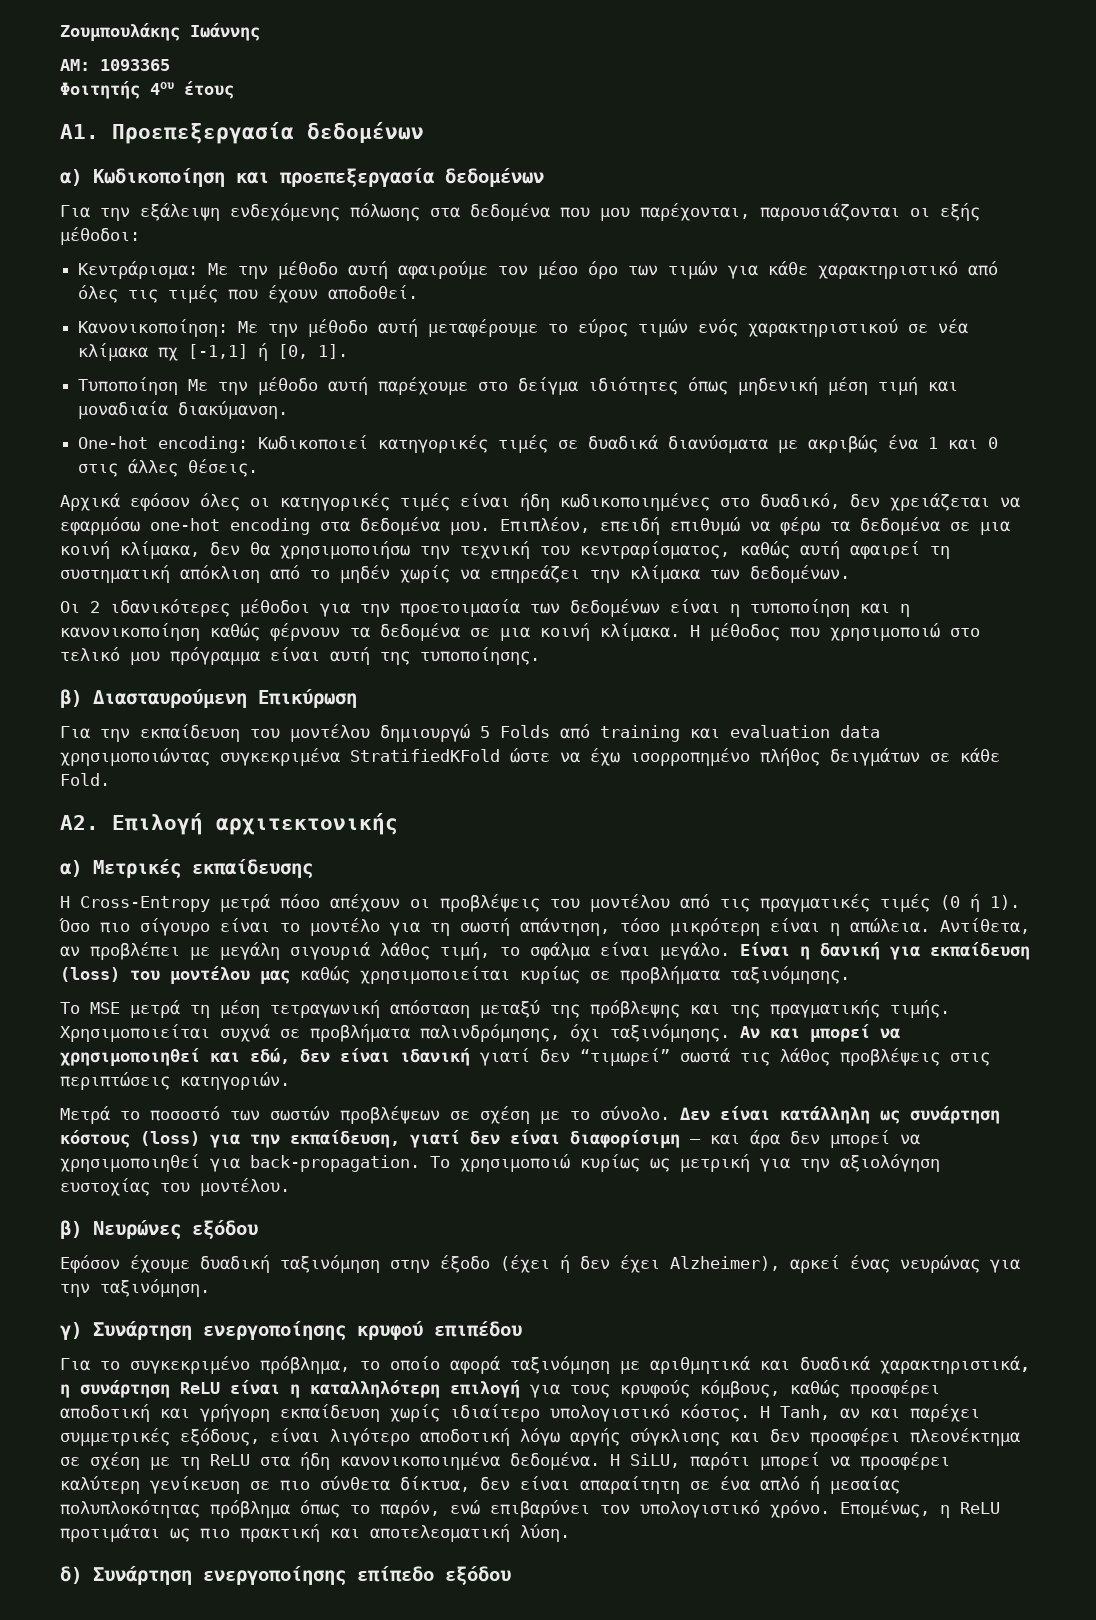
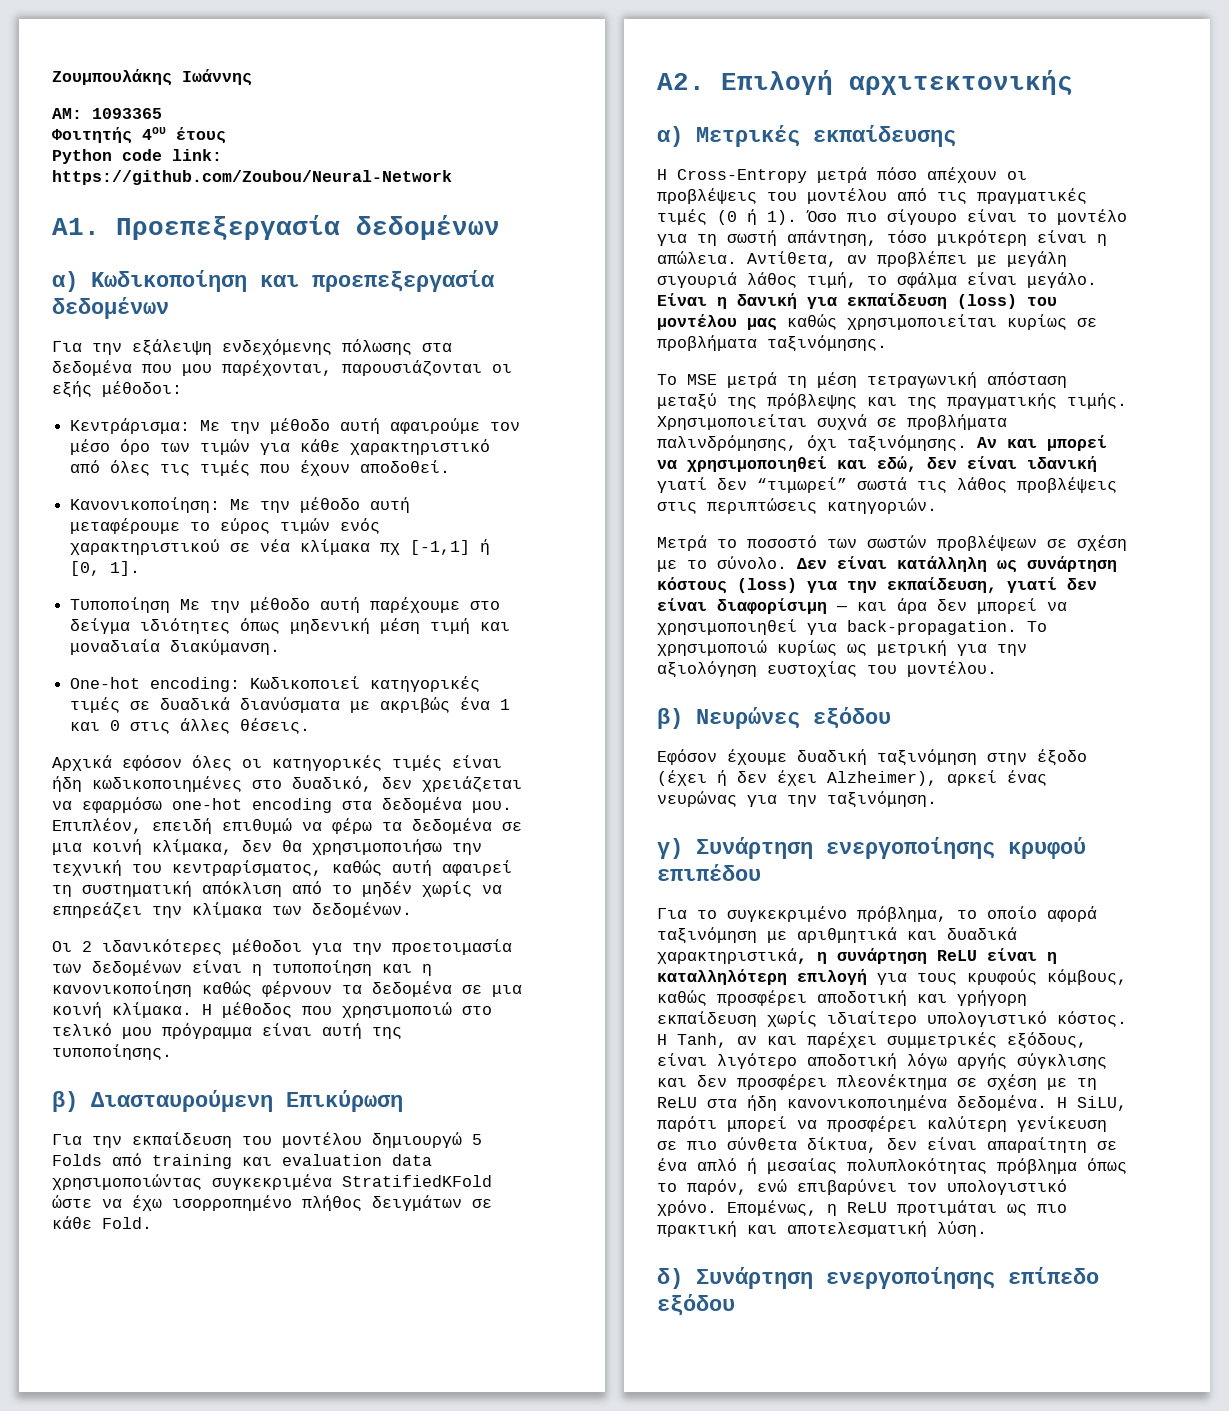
(234, 90) none -> [52,149,222,164] [52,170,452,185] // Python code link: https://github.com/Zoubou/Neural-Network

